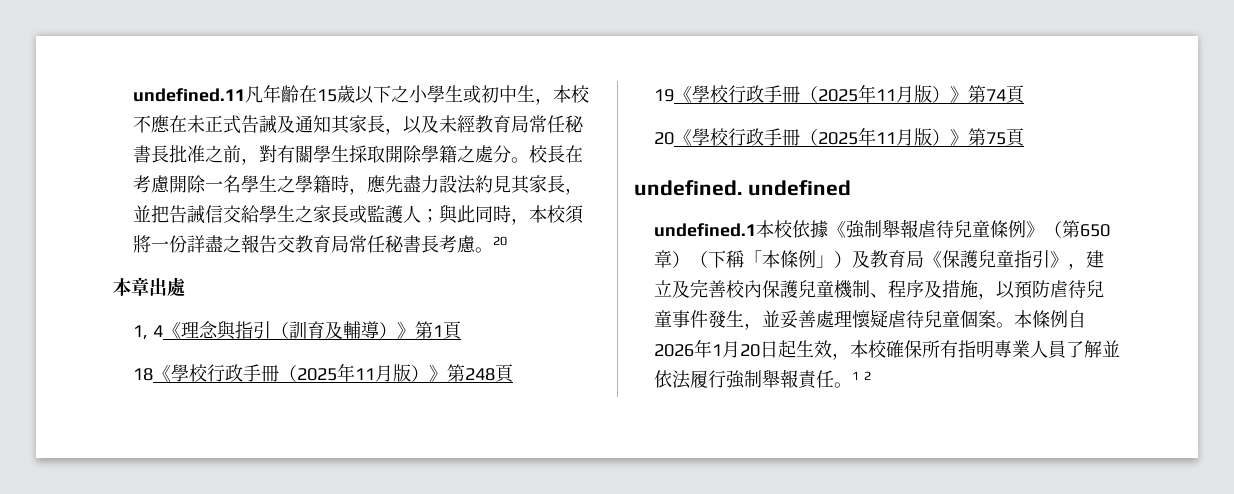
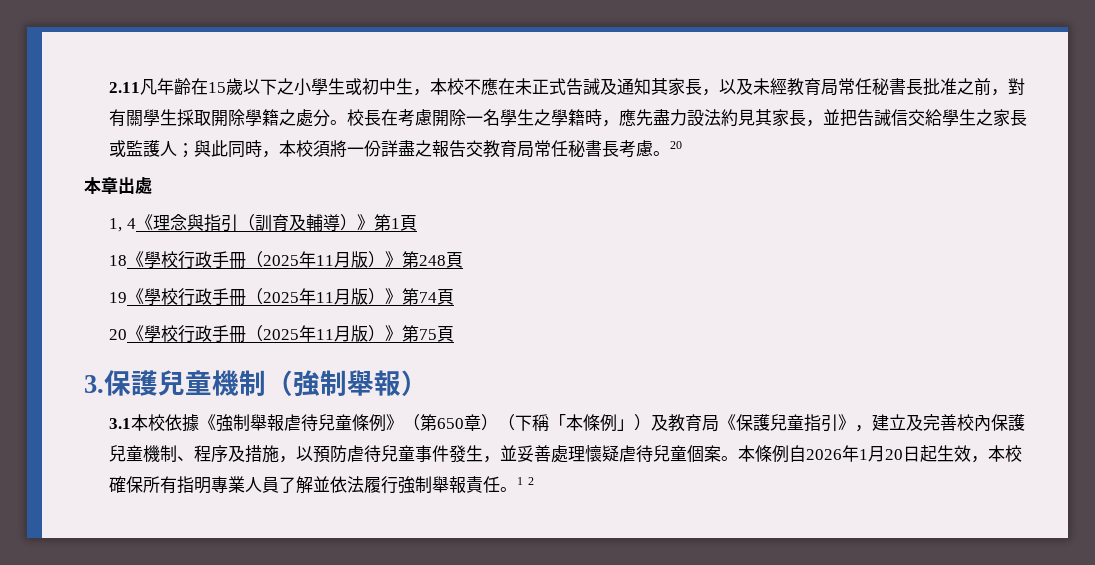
[133,88,246,102] undefined.11 -> [109,82,141,93] 2.11
[634,180,851,196] [654,223,757,237] undefined. undefined // undefined.1 -> [84,370,428,397] [109,418,132,429] 3.保護兒童機制（強制舉報） // 3.1

